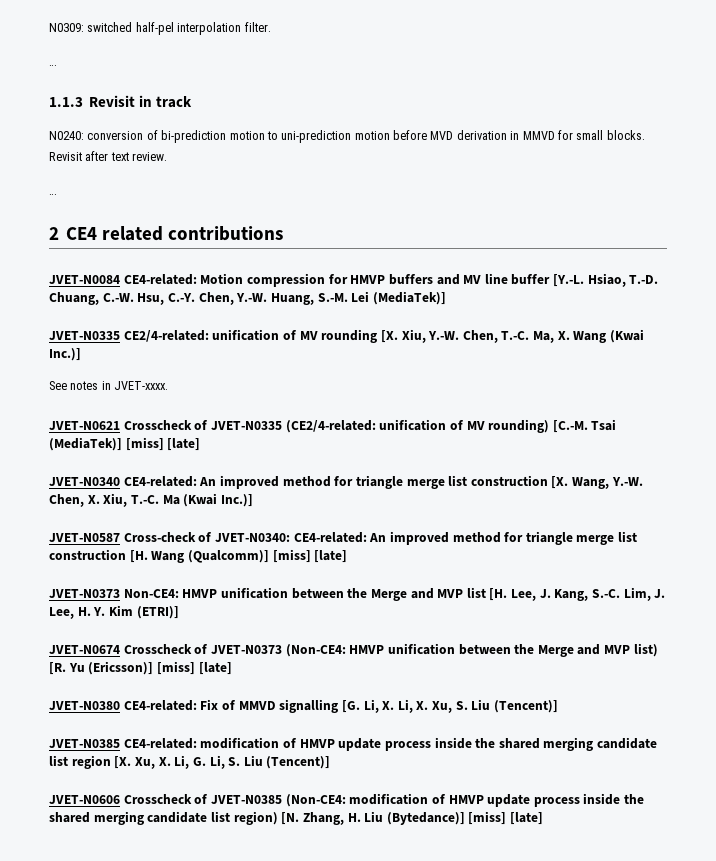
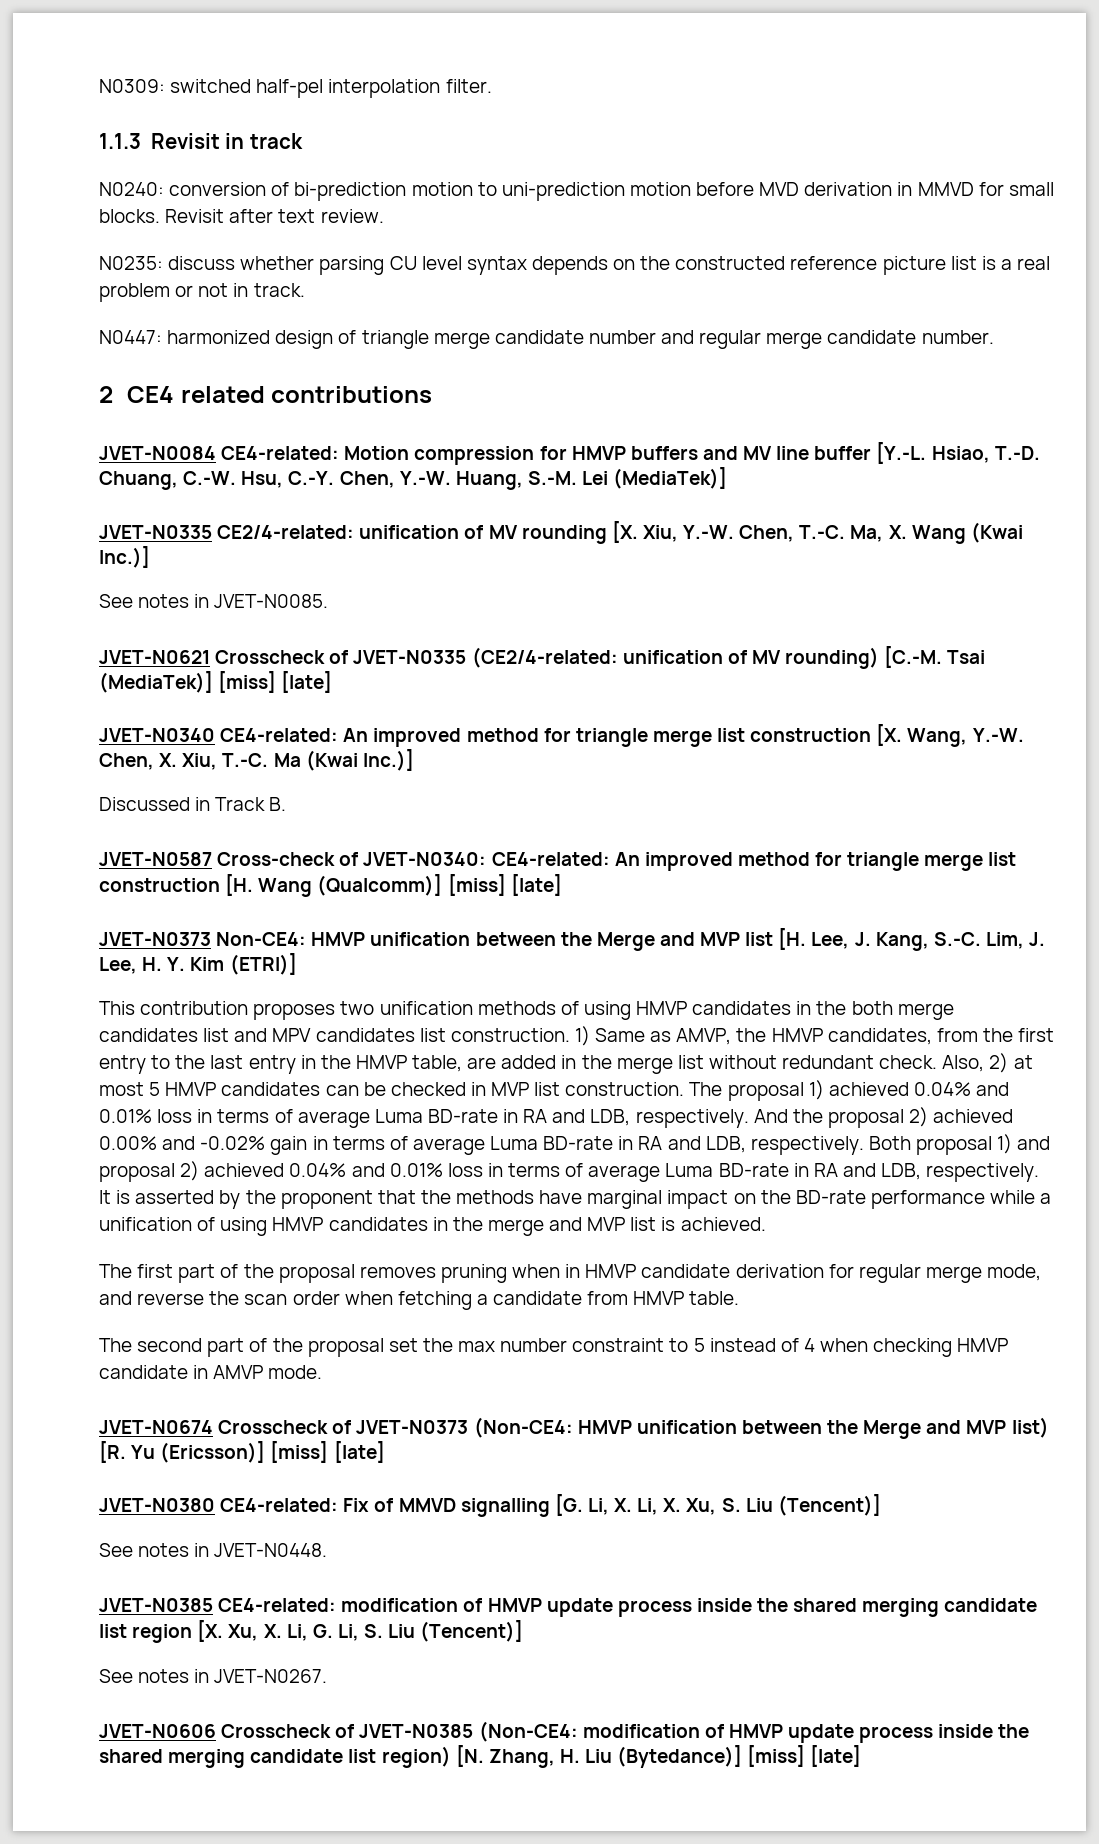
[49,65,57,66] // … -> (492, 86) none
[49,194,57,195] … -> [99,256,1051,275] [99,283,305,302] [99,330,994,349] N0235: discuss whether parsing CU level syntax depends on the constructed reference picture list is a real problem or not in track. // N0447: harmonized design of triangle merge candidate number and regular merge candidate number.
[114,381,169,390] JVET-xxxx. -> [214,594,329,608] JVET-N0085.
(253, 500) none -> [99,797,287,811] // Discussed in Track B.
(179, 612) none -> [99,1001,954,1020] [99,1026,1055,1046] [99,1053,1033,1074] [99,1080,1010,1101] [99,1107,1014,1128] [99,1134,1051,1155] [99,1161,1040,1182] [99,1190,1052,1209] [99,1217,766,1236] [99,1264,1042,1283] [99,1291,740,1310] [99,1338,1009,1357] [99,1365,323,1379] // This contribution proposes two unification methods of using HMVP candidates in the both merge candidates list and MPV candidates list construction. 1) Same as AMVP, the HMVP candidates, from the first entry to the last entry in the HMVP table, are added in the merge list without redundant check. Also, 2) at most 5 HMVP candidates can be checked in MVP list construction. The proposal 1) achieved 0.04% and 0.01% loss in terms of average Luma BD-rate in RA and LDB, respectively. And the proposal 2) achieved 0.00% and -0.02% gain in terms of average Luma BD-rate in RA and LDB, respectively. Both proposal 1) and proposal 2) achieved 0.04% and 0.01% loss in terms of average Luma BD-rate in RA and LDB, respectively. It is asserted by the proponent that the methods have marginal impact on the BD-rate performance while a unification of using HMVP candidates in the merge and MVP list is achieved. // The first part of the proposal removes pruning when in HMVP candidate derivation for regular merge mode, and reverse the scan order when fetching a candidate from HMVP table. // The second part of the proposal set the max number constraint to 5 instead of 4 when checking HMVP candidate in AMVP mode.
(559, 706) none -> [99,1543,328,1557] // See notes in JVET-N0448.
(331, 762) none -> [99,1669,328,1683] // See notes in JVET-N0267.

